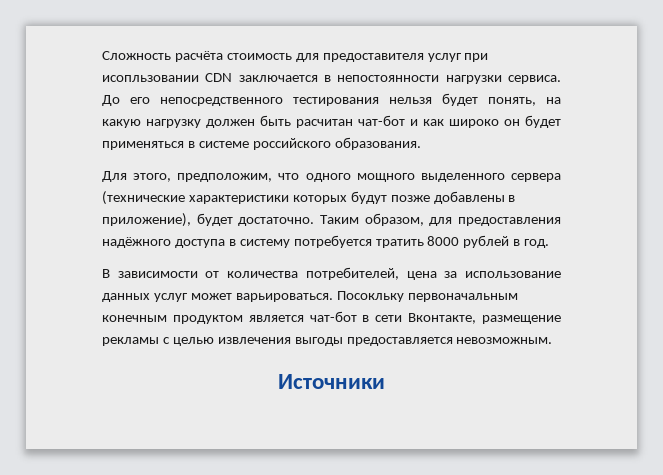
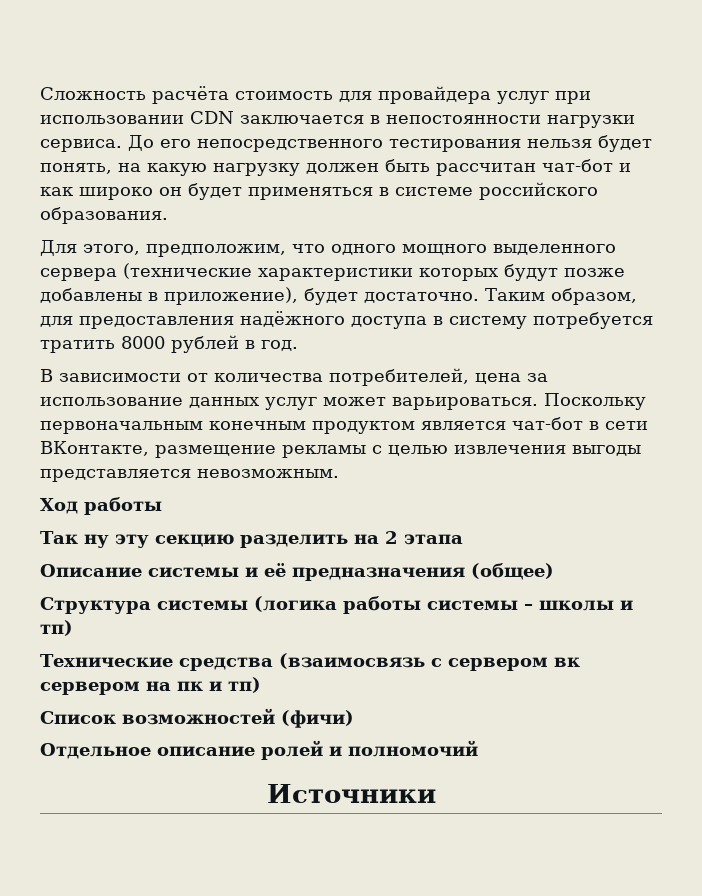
[322,53,424,62] предоставителя -> [378,86,491,104] провайдера
[102,75,199,82] исопльзовании -> [40,115,184,124] использовании
[296,119,353,128] расчитан -> [436,163,536,176] рассчитан
[336,291,404,302] Посокльку -> [544,393,646,410] Поскольку
[408,313,477,324] Вконтакте, -> [40,441,149,456] ВКонтакте,
[346,337,453,346] предоставляется -> [40,469,191,482] представляется
(553, 340) none -> [40,497,162,515] [40,531,463,548] [40,563,554,581] [40,596,633,614] [40,620,73,636] [40,653,580,671] [40,677,261,695] [40,708,354,728] [40,740,478,760] // Ход работы // Так ну эту секцию разделить на 2 этапа // Описание системы и её предназначения (общее) // Структура системы (логика работы системы – школы и тп) // Технические средства (взаимосвязь с сервером вк сервером на пк и тп) // Список возможностей (фичи) // Отдельное описание ролей и полномочий

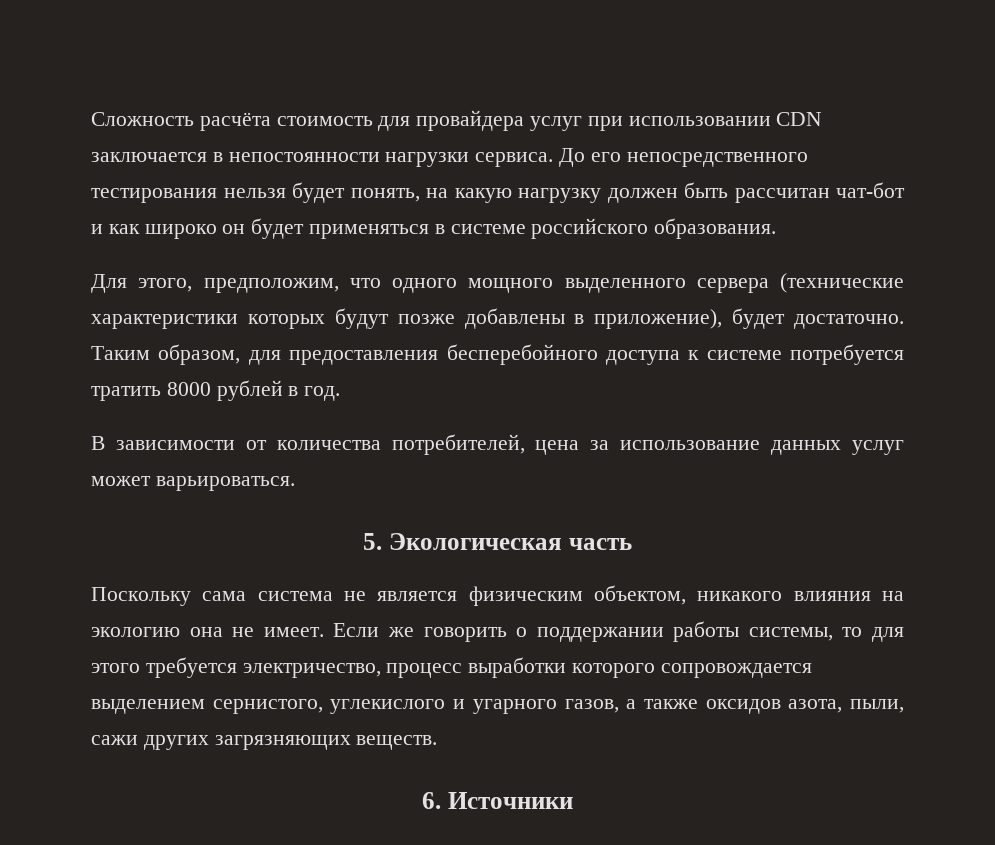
[240,311,527,329] надёжного доступа в систему -> [446,344,782,365] бесперебойного доступа к системе
[544,393,646,410] [40,417,648,434] [40,441,641,458] [40,469,339,482] [40,497,162,515] [40,531,463,548] [40,563,554,581] [40,596,633,614] [40,620,73,636] [40,653,580,671] [40,677,261,695] [40,708,354,728] [40,740,478,760] Поскольку первоначальным конечным продуктом является чат-бот в сети ВКонтакте, размещение рекламы с целью извлечения выгоды представляется невозможным. // Ход работы // Так ну эту секцию разделить на 2 этапа // Описание системы и её предназначения (общее) // Структура системы (логика работы системы – школы и тп) // Технические средства (взаимосвязь с сервером вк сервером на пк и тп) // Список возможностей (фичи) // Отдельное описание ролей и полномочий // -> [363,533,632,550] [91,585,905,606] [91,621,904,642] [91,657,812,678] [91,699,905,714] [91,735,438,750] [422,792,442,809] // 5. Экологическая часть // Поскольку сама система не является физическим объектом, никакого влияния на экологию она не имеет. Если же говорить о поддержании работы системы, то для этого требуется электричество, процесс выработки которого сопровождается выделением сернистого, углекислого и угарного газов, а также оксидов азота, пыли, сажи других загрязняющих веществ. // 6.

